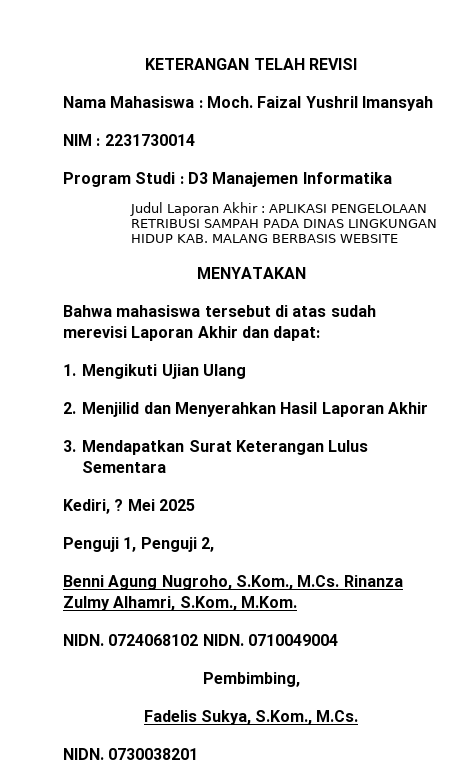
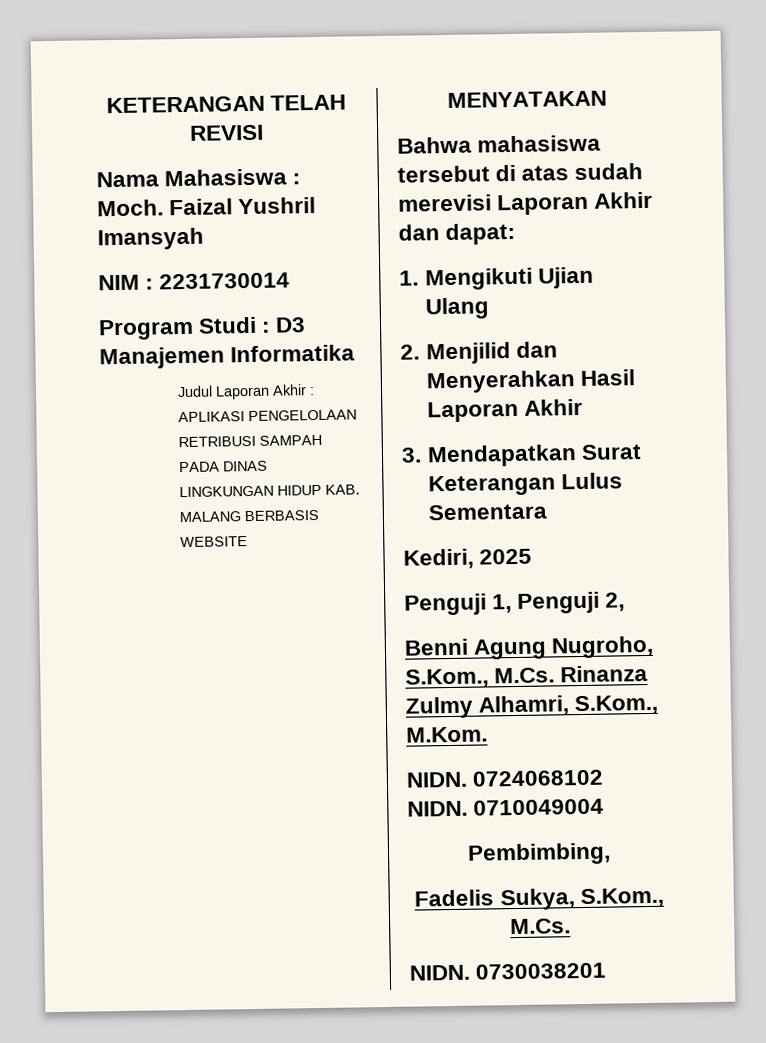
[114,499,155,511] ? Mei -> (474, 559) none

